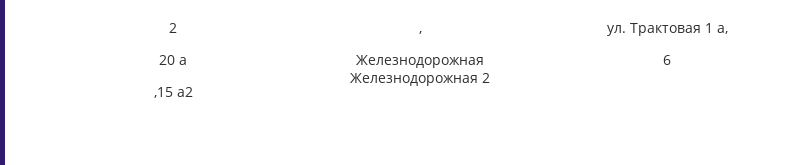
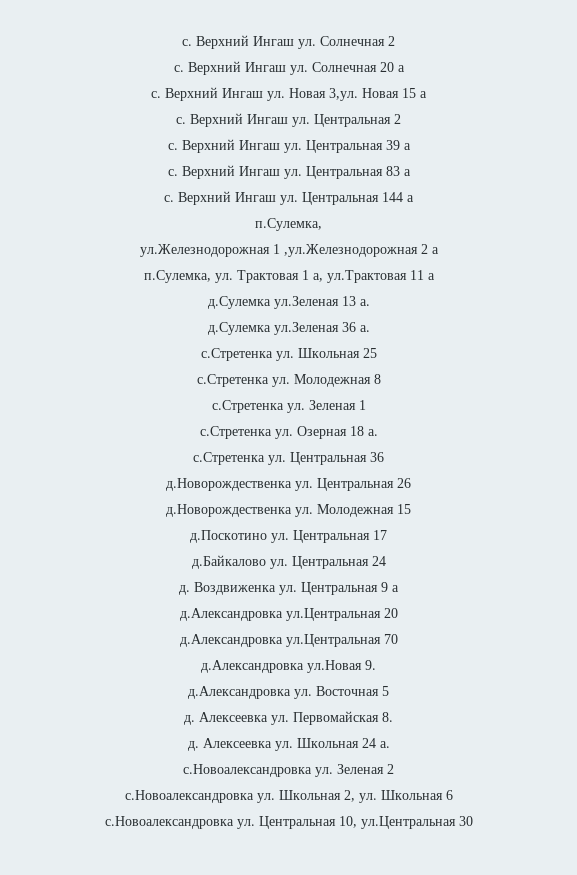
[169,23,177,33] [159,55,187,65] [153,87,193,98] [418,31,422,34] [356,55,484,68] [350,73,490,86] [606,23,728,36] [663,55,671,65] 2 // 20 а // ,15 а2 // , // Железнодорожная Железнодорожная 2 // ул. Трактовая 1 а, // 6 -> [182,35,395,49] [173,61,405,75] [151,87,427,101] [176,113,401,127] [167,139,411,153] [167,165,411,179] [164,191,414,205] [255,218,322,231] [139,244,439,257] [143,270,435,283] [207,296,370,309] [207,322,370,335] [200,348,377,361] [196,374,381,387] [211,400,366,413] [199,426,378,439] [193,452,384,465] [166,478,411,491] [166,504,411,517] [190,530,387,543] [191,555,386,569] [179,582,399,595] [179,608,398,621] [179,634,398,647] [201,660,376,673] [188,686,389,699] [184,711,393,725] [187,738,390,751] [183,764,394,777] [124,790,453,803] [104,816,473,829] с. Верхний Ингаш ул. Солнечная 2 // с. Верхний Ингаш ул. Солнечная 20 а // с. Верхний Ингаш ул. Новая 3,ул. Новая 15 а // с. Верхний Ингаш ул. Центральная 2 // с. Верхний Ингаш ул. Центральная 39 а // с. Верхний Ингаш ул. Центральная 83 а // с. Верхний Ингаш ул. Центральная 144 а // п.Сулемка, // ул.Железнодорожная 1 ,ул.Железнодорожная 2 а // п.Сулемка, ул. Трактовая 1 а, ул.Трактовая 11 а // д.Сулемка ул.Зеленая 13 а. // д.Сулемка ул.Зеленая 36 а. // с.Стретенка ул. Школьная 25 // с.Стретенка ул. Молодежная 8 // с.Стретенка ул. Зеленая 1 // с.Стретенка ул. Озерная 18 а. // с.Стретенка ул. Центральная 36 // д.Новорождественка ул. Центральная 26 // д.Новорождественка ул. Молодежная 15 // д.Поскотино ул. Центральная 17 // д.Байкалово ул. Центральная 24 // д. Воздвиженка ул. Центральная 9 а // д.Александровка ул.Центральная 20 // д.Александровка ул.Центральная 70 // д.Александровка ул.Новая 9. // д.Александровка ул. Восточная 5 // д. Алексеевка ул. Первомайская 8. // д. Алексеевка ул. Школьная 24 а. // с.Новоалександровка ул. Зеленая 2 // с.Новоалександровка ул. Школьная 2, ул. Школьная 6 // с.Новоалександровка ул. Центральная 10, ул.Центральная 30

